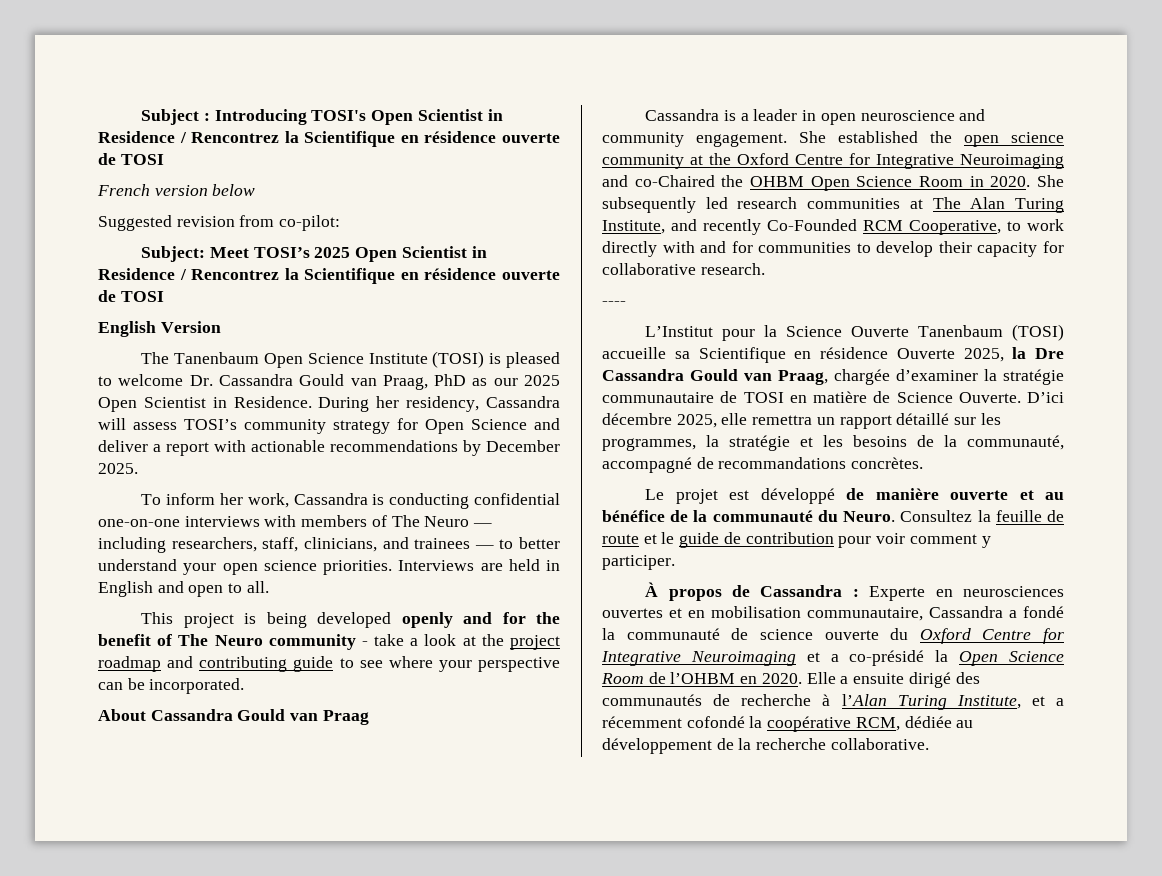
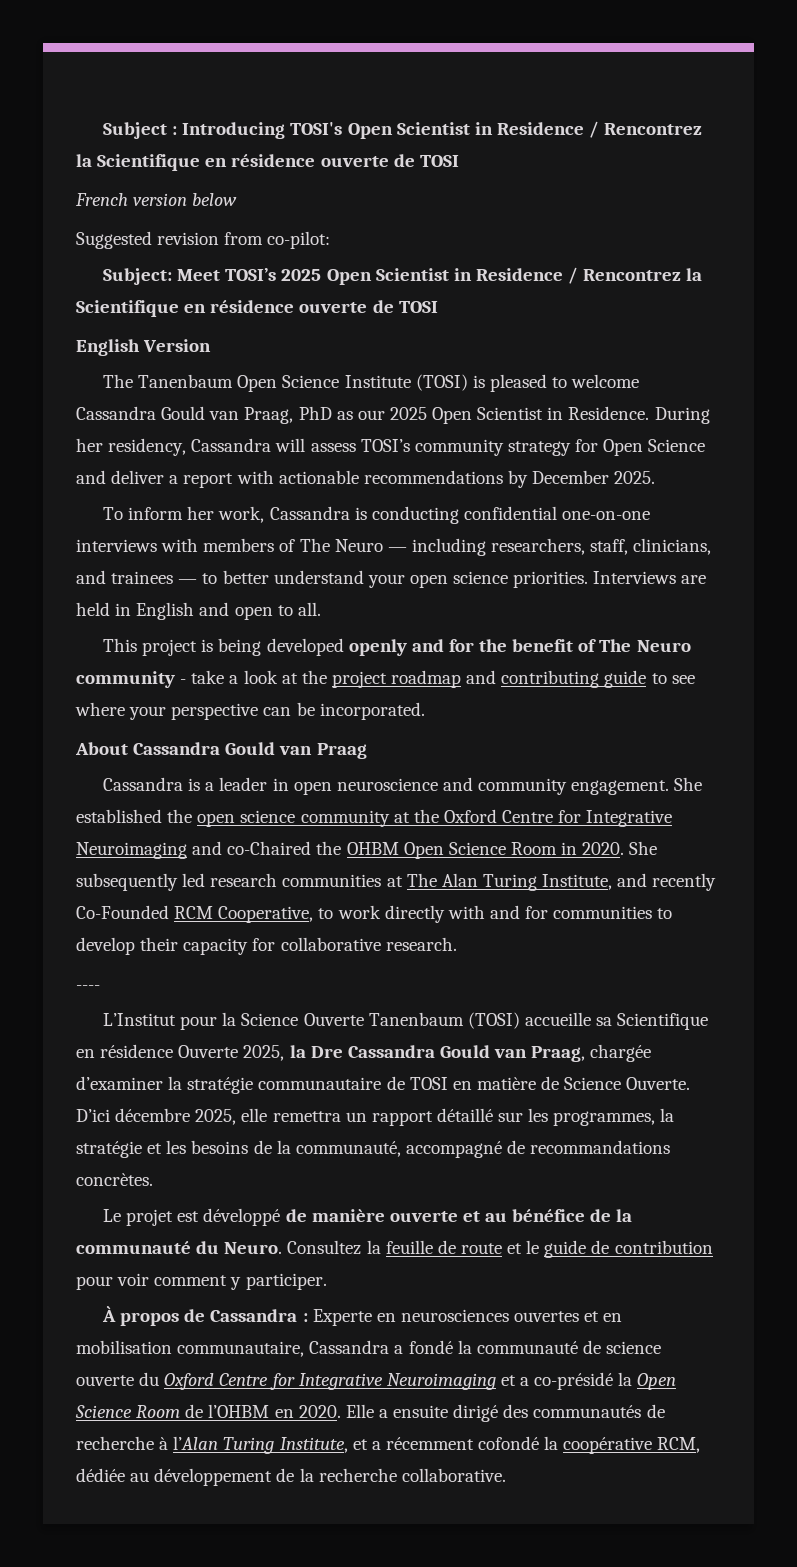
[189,375,213,386] Dr. -> (640, 381) none

